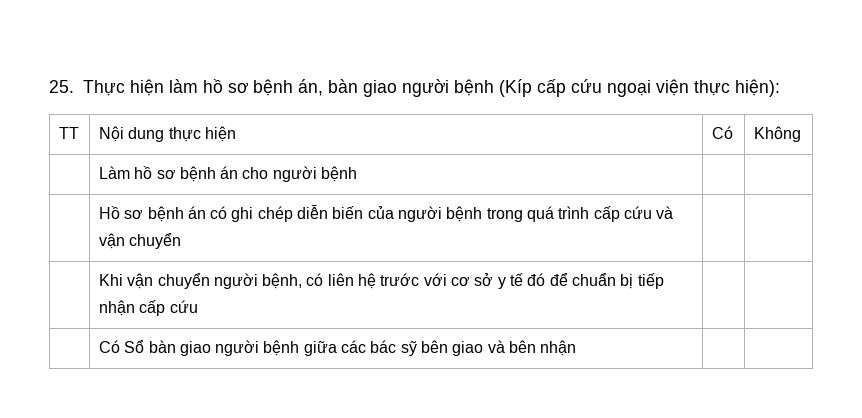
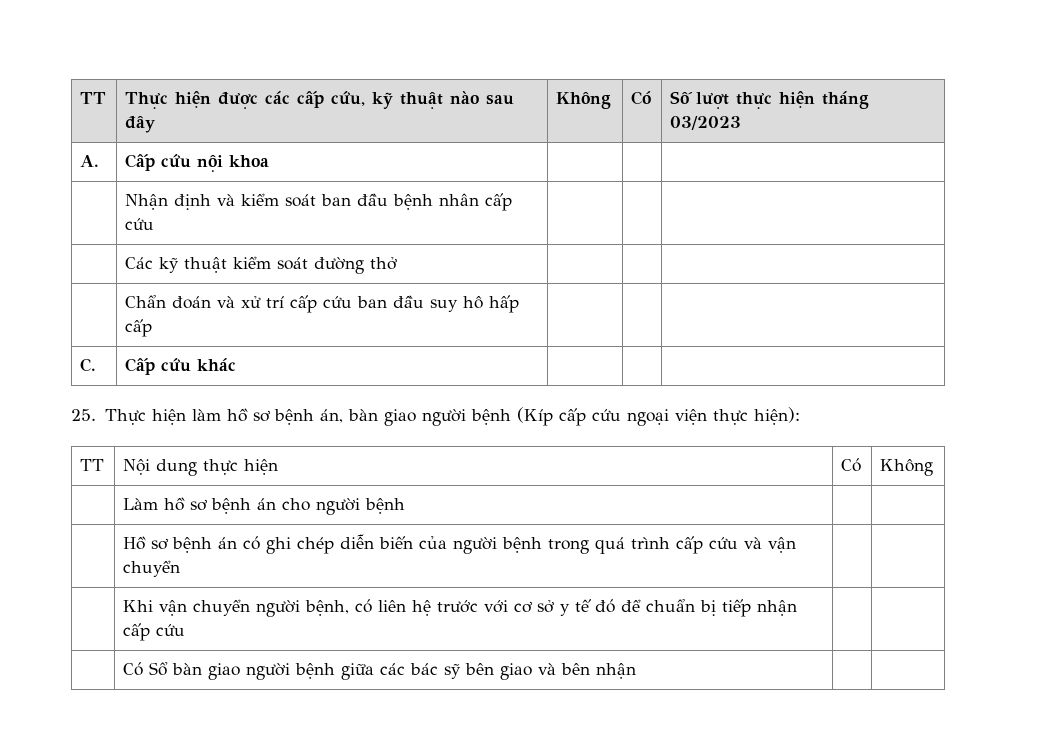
(49, 86) none -> [80,92,107,104] [125,91,515,109] [125,116,156,133] [556,92,612,109] [631,91,652,105] [670,91,870,109] [670,116,742,130] [80,155,100,167] [125,154,270,172] [125,193,513,211] [125,218,155,230] [125,256,399,274] [125,295,520,313] [125,319,153,337] [80,358,97,372] [125,358,237,375] TT | Thực hiện được các cấp cứu, kỹ thuật nào sau đây | Không | Có | Số lượt thực hiện tháng 03/2023 // A. | Cấp cứu nội khoa | | | // | Nhận định và kiểm soát ban đầu bệnh nhân cấp cứu | | | // | Các kỹ thuật kiểm soát đường thở | | | // | Chẩn đoán và xử trí cấp cứu ban đầu suy hô hấp cấp | | | // C. | Cấp cứu khác | | | //

